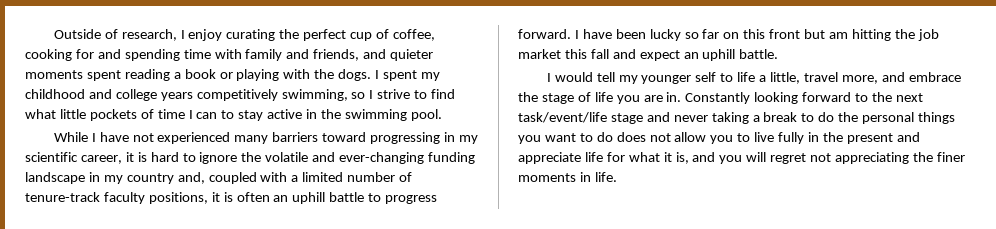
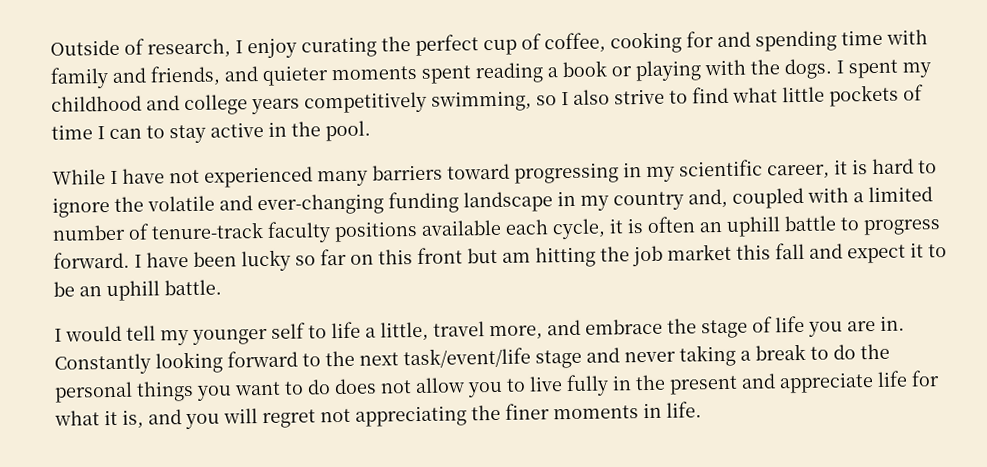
(374, 94) none -> [573,89,610,105] also
[344,109,407,121] swimming -> (321, 129) none
[148,192,208,204] positions, -> [334,218,606,243] positions available each cycle,
(680, 55) none -> [910,242,947,258] [53,281,75,297] it to be

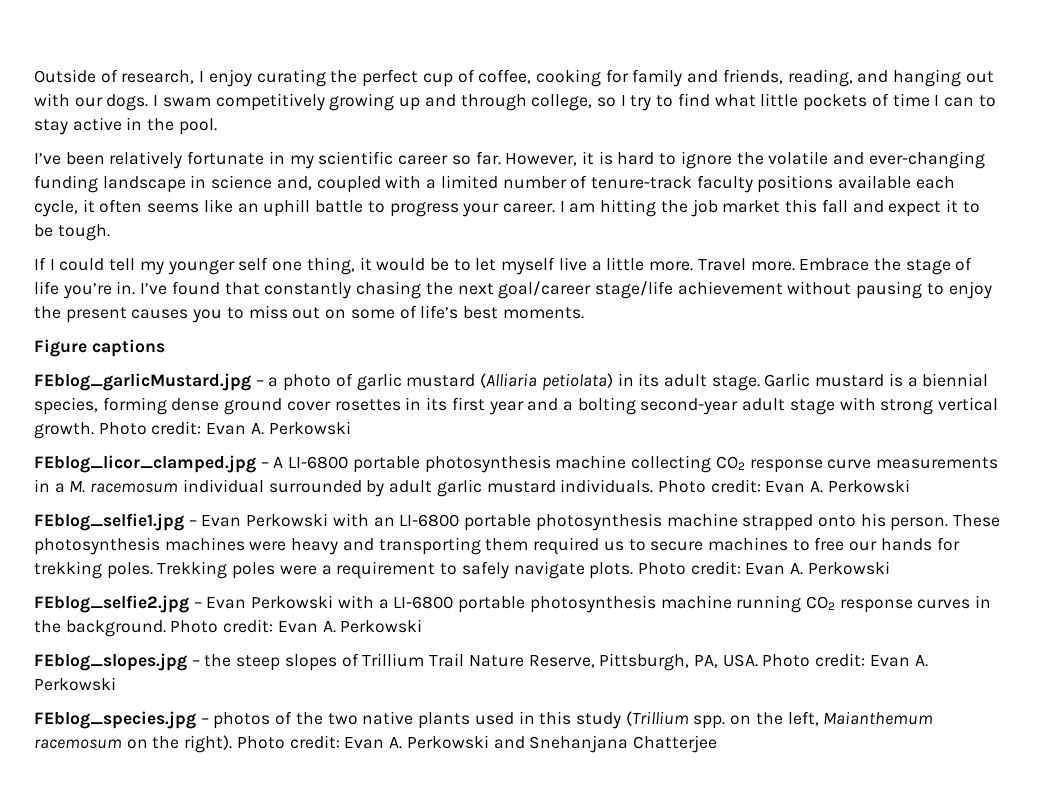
[717,29,928,52] [50,58,931,89] [51,88,665,116] and spending time with family and friends, and quieter moments spent reading a book or playing with the dogs. I spent my childhood and college years competitively swimming, so I also strive -> [632,69,994,87] [34,93,652,111] family and friends, reading, and hanging out with our dogs. I swam competitively growing up and through college, so I try
[52,159,830,188] While I have not experienced many barriers toward progressing in my scientific career, -> [34,151,578,169] I’ve been relatively fortunate in my scientific career so far. However,
[580,191,684,211] my country -> [211,175,273,189] science
[627,216,696,234] is often -> [99,199,233,213] often seems like
[53,247,498,272] forward. I have been lucky so far on this front but -> [462,201,565,217] your career. I
[79,279,222,302] [54,315,905,346] [54,343,890,375] [54,370,940,403] [54,401,702,430] an uphill battle. // I would tell my younger self to life a little, travel more, and embrace the stage of life you are in. Constantly looking forward to the next task/event/life stage and never taking a break to do the personal things you want to do does not allow you to live fully in the present and appreciate life for what it is, and you will regret not appreciating the finer moments in life. -> [57,224,110,241] [34,257,973,275] [34,281,992,299] [34,305,584,323] [34,339,165,357] [34,373,989,391] [34,397,999,415] [34,421,351,439] [34,455,998,473] [34,479,910,497] [34,513,1001,531] [34,537,960,555] [34,561,890,579] [34,595,992,613] [34,619,423,637] [34,653,928,671] [34,677,116,691] [34,711,934,729] [34,735,717,753] tough. // If I could tell my younger self one thing, it would be to let myself live a little more. Travel more. Embrace the stage of life you’re in. I’ve found that constantly chasing the next goal/career stage/life achievement without pausing to enjoy the present causes you to miss out on some of life’s best moments. // Figure captions // FEblog_garlicMustard.jpg – a photo of garlic mustard (Alliaria petiolata) in its adult stage. Garlic mustard is a biennial species, forming dense ground cover rosettes in its first year and a bolting second-year adult stage with strong vertical growth. Photo credit: Evan A. Perkowski // FEblog_licor_clamped.jpg – A LI-6800 portable photosynthesis machine collecting CO2 response curve measurements in a M. racemosum individual surrounded by adult garlic mustard individuals. Photo credit: Evan A. Perkowski // FEblog_selfie1.jpg – Evan Perkowski with an LI-6800 portable photosynthesis machine strapped onto his person. These photosynthesis machines were heavy and transporting them required us to secure machines to free our hands for trekking poles. Trekking poles were a requirement to safely navigate plots. Photo credit: Evan A. Perkowski // FEblog_selfie2.jpg – Evan Perkowski with a LI-6800 portable photosynthesis machine running CO2 response curves in the background. Photo credit: Evan A. Perkowski // FEblog_slopes.jpg – the steep slopes of Trillium Trail Nature Reserve, Pittsburgh, PA, USA. Photo credit: Evan A. Perkowski // FEblog_species.jpg – photos of the two native plants used in this study (Trillium spp. on the left, Maianthemum racemosum on the right). Photo credit: Evan A. Perkowski and Snehanjana Chatterjee

